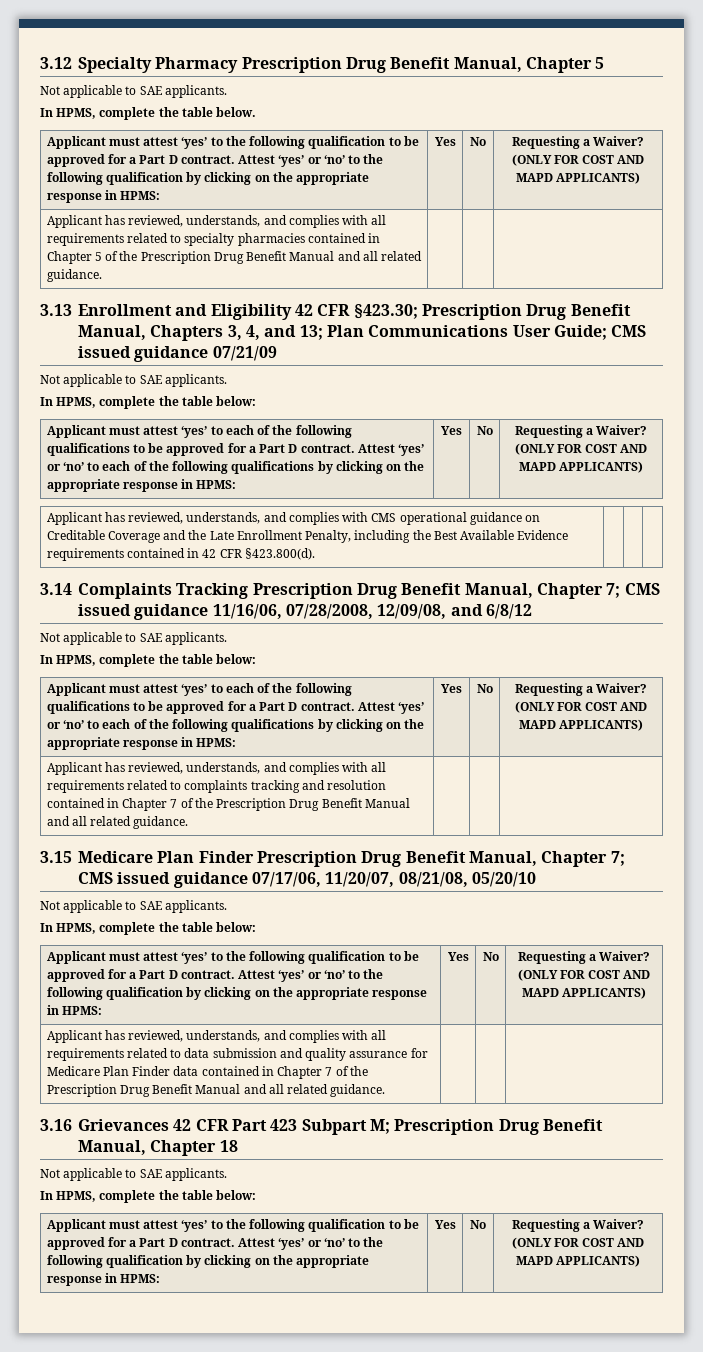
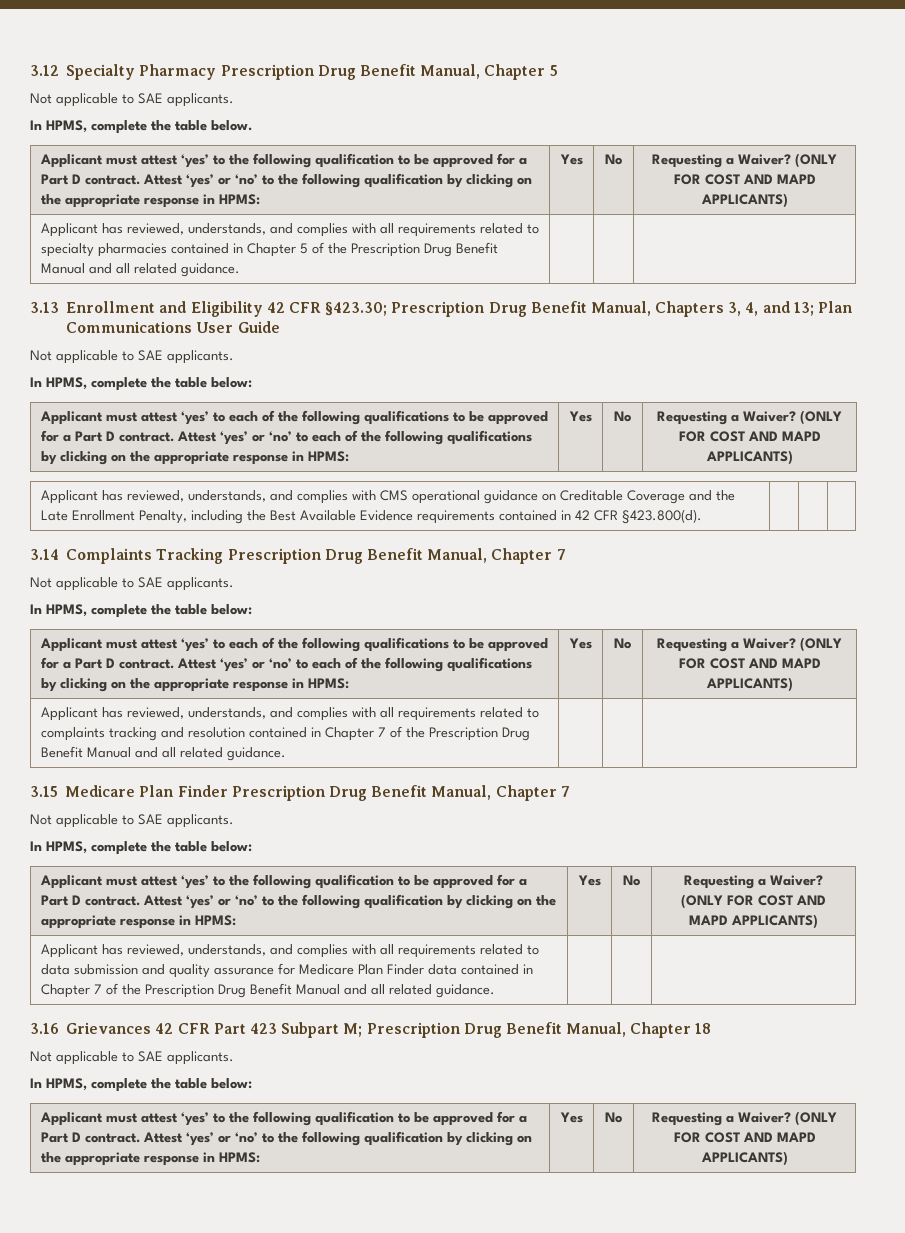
[553,325,647,340] [78,346,277,362] Guide; CMS issued guidance 07/21/09 -> [237,321,280,333] Guide
[606,583,660,598] [78,604,532,620] 7; CMS issued guidance 11/16/06, 07/28/2008, 12/09/08, and 6/8/12 -> [556,549,566,560] 7
[610,851,625,866] [78,872,536,888] 7; CMS issued guidance 07/17/06, 11/20/07, 08/21/08, 05/20/10 -> [560,786,570,797] 7

